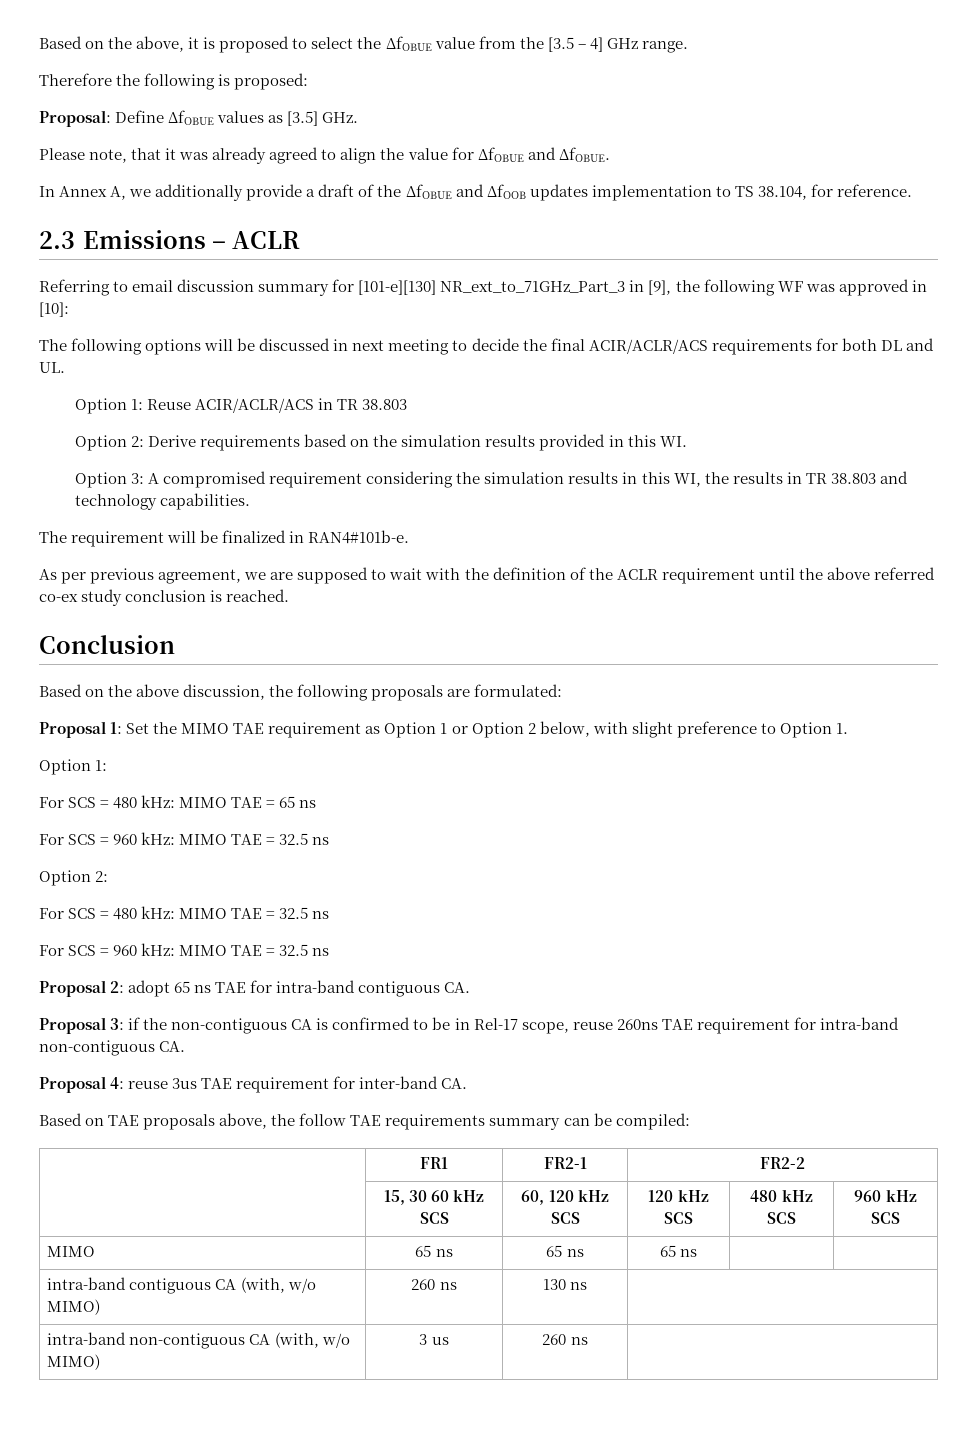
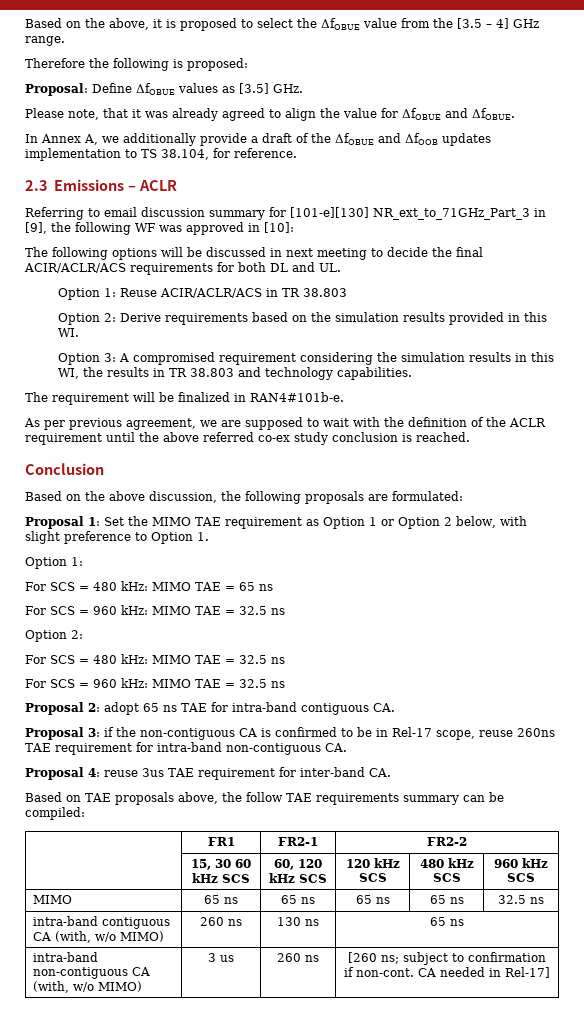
(698, 1253) | -> [429,895,464,904] [498,895,544,904] 65 ns | 32.5 ns
(588, 1286) none -> [430,917,464,926] 65 ns
(588, 1341) none -> [348,952,546,965] [344,967,550,978] [260 ns; subject to confirmation if non-cont. CA needed in Rel-17]

